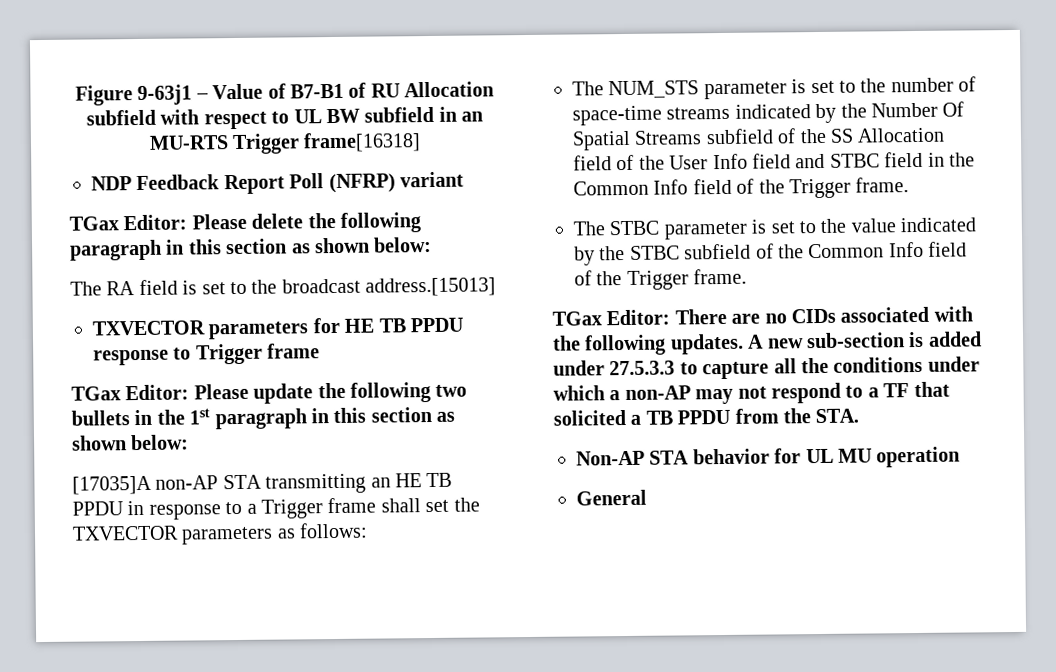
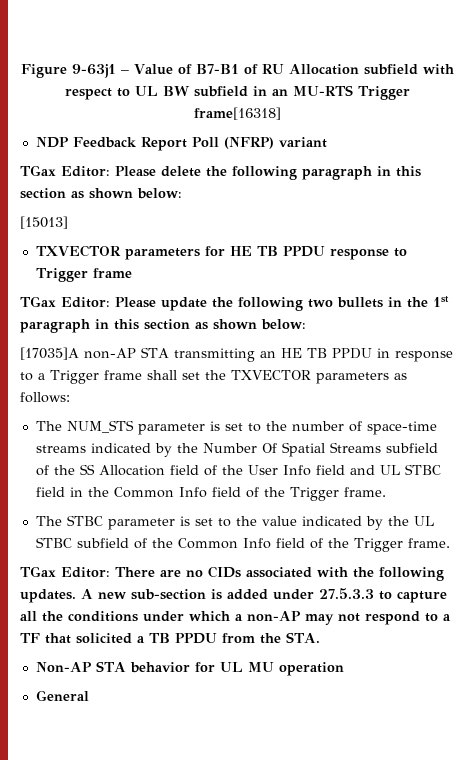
[70,277,497,297] The RA field is set to the broadcast address.[15013] -> [20,216,68,229] [15013]
(826, 161) none -> [379,465,400,475] UL
(626, 253) none -> [413,516,434,526] UL

